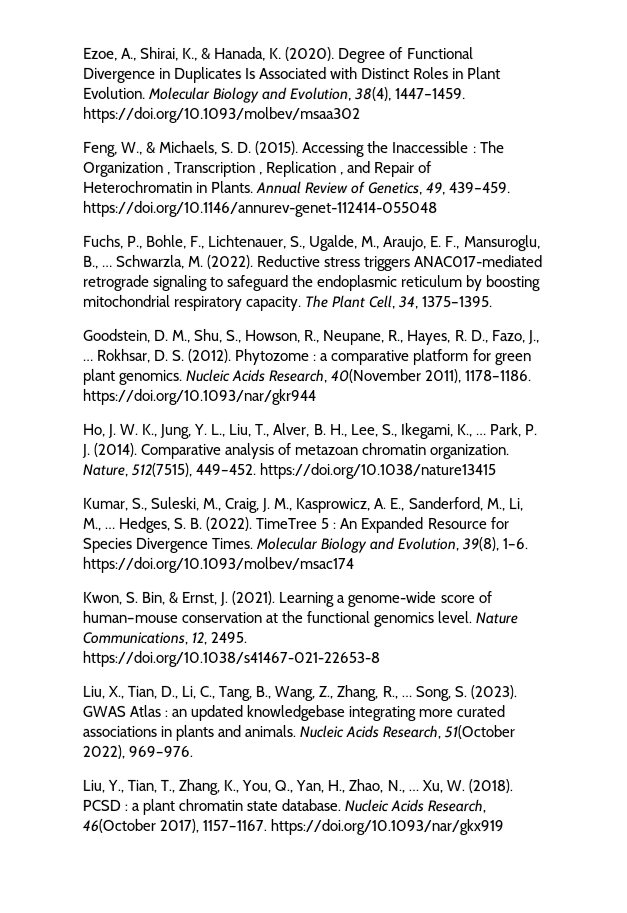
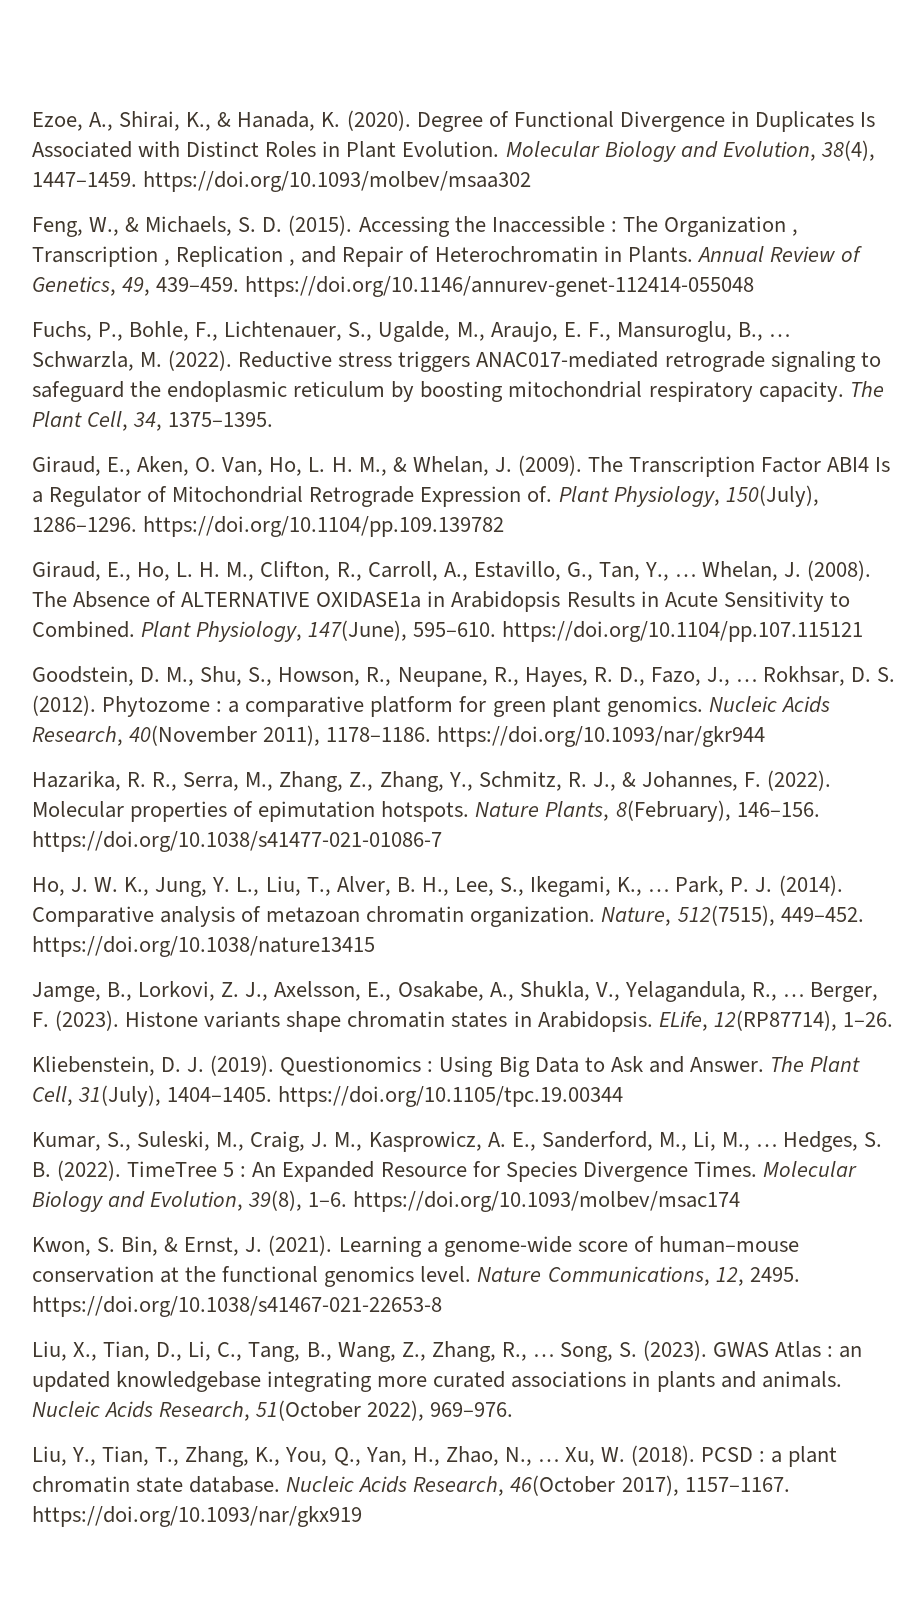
(494, 302) none -> [32,455,891,477] [32,485,819,507] [32,516,505,537] [32,560,872,581] [32,591,850,612] [32,620,864,642] // Giraud, E., Aken, O. Van, Ho, L. H. M., & Whelan, J. (2009). The Transcription Factor ABI4 Is a Regulator of Mitochondrial Retrograde Expression of. Plant Physiology, 150(July), 1286–1296. https://doi.org/10.1104/pp.109.139782 // Giraud, E., Ho, L. H. M., Clifton, R., Carroll, A., Estavillo, G., Tan, Y., … Whelan, J. (2008). The Absence of ALTERNATIVE OXIDASE1a in Arabidopsis Results in Acute Sensitivity to Combined. Plant Physiology, 147(June), 595–610. https://doi.org/10.1104/pp.107.115121
(317, 397) none -> [32,770,832,792] [32,800,820,822] [32,831,442,852] // Hazarika, R. R., Serra, M., Zhang, Z., Zhang, Y., Schmitz, R. J., & Johannes, F. (2022). Molecular properties of epimutation hotspots. Nature Plants, 8(February), 146–156. https://doi.org/10.1038/s41477-021-01086-7
(497, 471) none -> [32,981,879,1002] [32,1010,893,1032] [32,1055,861,1077] [32,1085,624,1107] // Jamge, B., Lorkovi, Z. J., Axelsson, E., Osakabe, A., Shukla, V., Yelagandula, R., … Berger, F. (2023). Histone variants shape chromatin states in Arabidopsis. ELife, 12(RP87714), 1–26. // Kliebenstein, D. J. (2019). Questionomics : Using Big Data to Ask and Answer. The Plant Cell, 31(July), 1404–1405. https://doi.org/10.1105/tpc.19.00344

